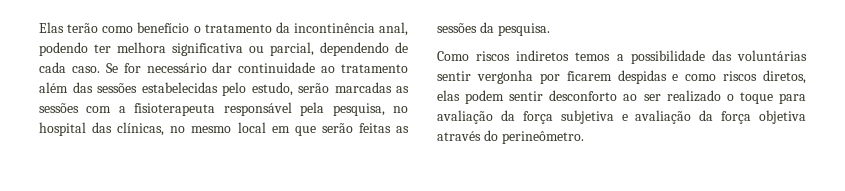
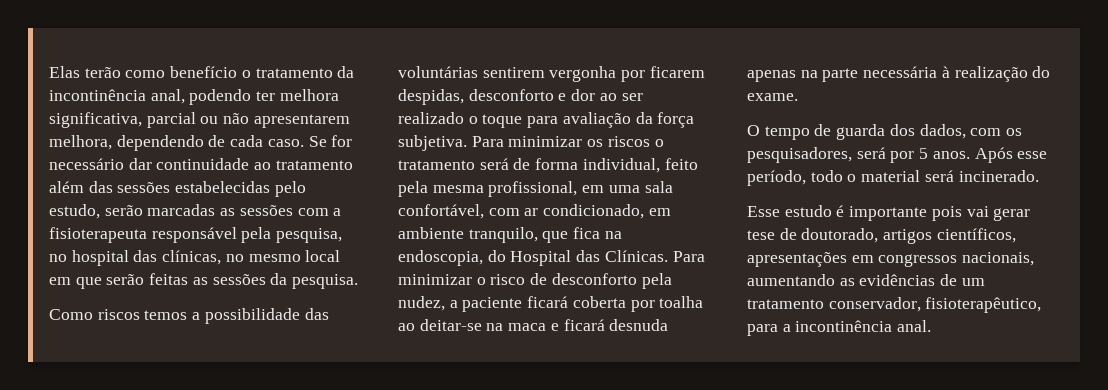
[172,42,314,56] significativa ou parcial, -> [49,112,350,128] [49,135,112,150] significativa, parcial ou não apresentarem melhora,
[516,50,570,61] indiretos -> (140, 314) none
[437,71,471,81] sentir -> [482,67,545,78] sentirem
[617,70,806,84] [437,90,618,104] despidas e como riscos diretos, elas podem sentir desconforto -> [398,89,596,105] despidas, desconforto e dor
[560,110,806,124] [437,130,584,144] subjetiva e avaliação da força objetiva através do perineômetro. -> [398,135,664,151] [398,158,698,173] [398,181,673,197] [398,204,671,219] [398,227,622,243] [398,250,705,266] [398,273,672,289] [398,296,704,312] [398,319,669,331] [747,66,1051,82] [747,93,798,101] [747,124,1023,140] [747,147,1048,163] [747,170,1039,186] [747,205,1031,221] [747,228,1016,244] [747,252,1035,267] [747,274,985,286] [747,297,1042,313] [747,320,932,336] subjetiva. Para minimizar os riscos o tratamento será de forma individual, feito pela mesma profissional, em uma sala confortável, com ar condicionado, em ambiente tranquilo, que fica na endoscopia, do Hospital das Clínicas. Para minimizar o risco de desconforto pela nudez, a paciente ficará coberta por toalha ao deitar-se na maca e ficará desnuda apenas na parte necessária à realização do exame. // O tempo de guarda dos dados, com os pesquisadores, será por 5 anos. Após esse período, todo o material será incinerado. // Esse estudo é importante pois vai gerar tese de doutorado, artigos científicos, apresentações em congressos nacionais, aumentando as evidências de um tratamento conservador, fisioterapêutico, para a incontinência anal.

